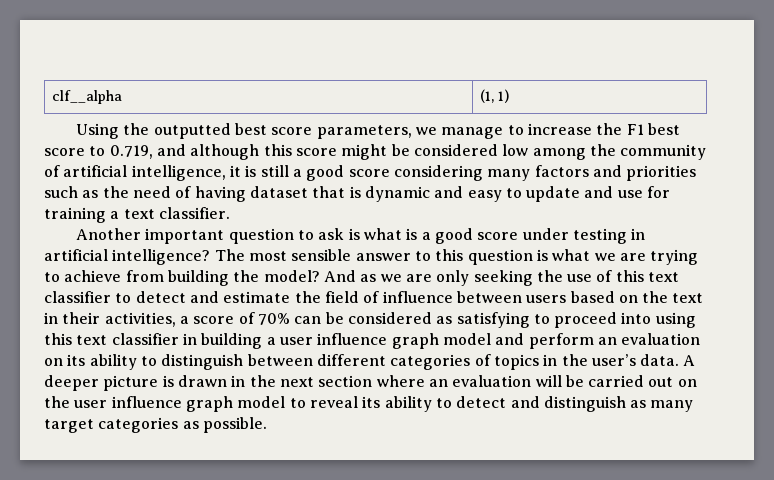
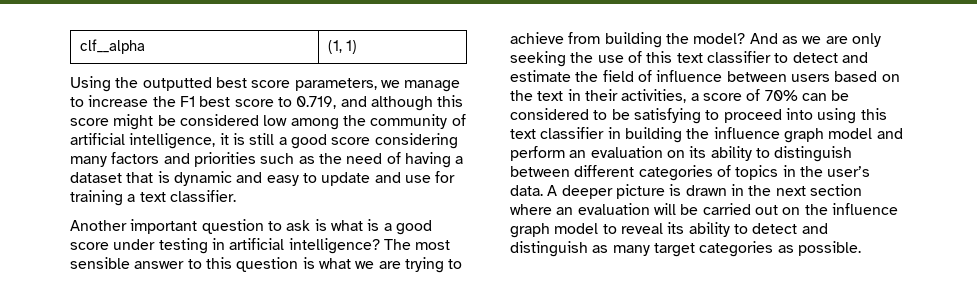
(246, 194) none -> [455,156,464,164] a
[436,316,453,324] as -> [593,109,630,120] to be
[266,337,313,345] a user -> [686,128,710,139] the
[74,400,108,408] user -> (828, 209) none

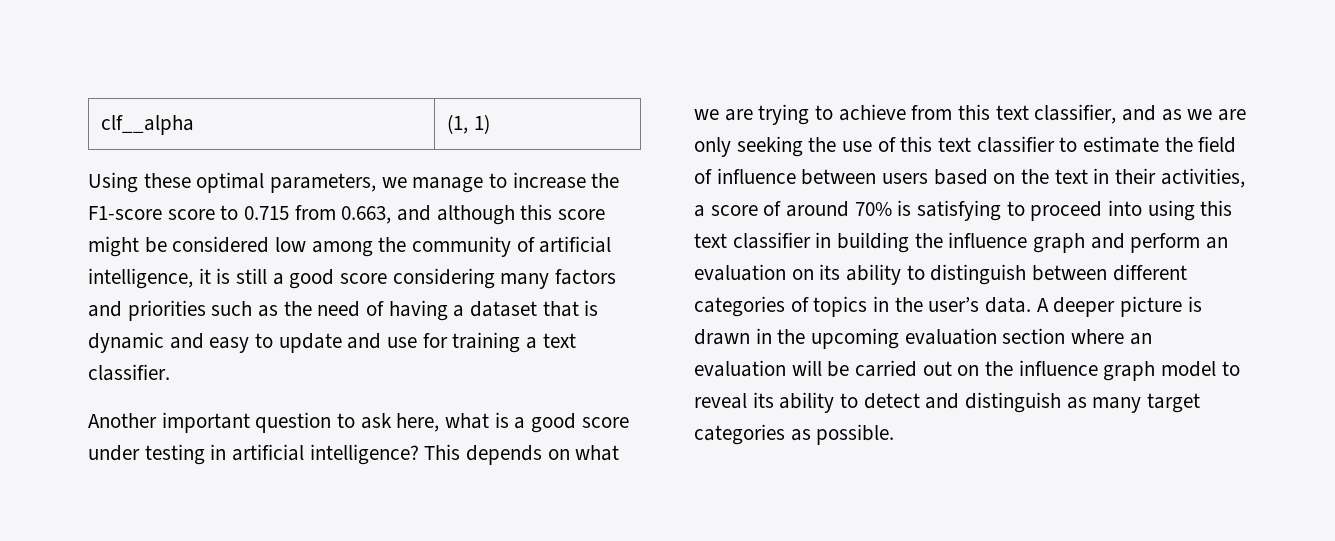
[115,77,291,91] the outputted best score -> [143,172,265,193] these optimal
[179,96,337,109] F1 best score to 0.719, -> [88,205,392,224] F1-score score to 0.715 from 0.663,
[314,219,327,231] is -> [396,413,440,432] here,
[383,239,451,250] [70,257,315,272] The most sensible answer to this question is -> [424,444,570,465] This depends on
[604,32,778,48] building the model? And -> [958,104,1157,124] this text classifier, and
[792,52,868,63] detect and -> (1078, 144) none
[764,90,850,101] [510,108,630,120] 70% can be considered to be -> [786,200,912,217] around 70% is
[828,128,873,139] model -> (1086, 243) none
[775,186,806,196] next -> [811,328,997,349] upcoming evaluation

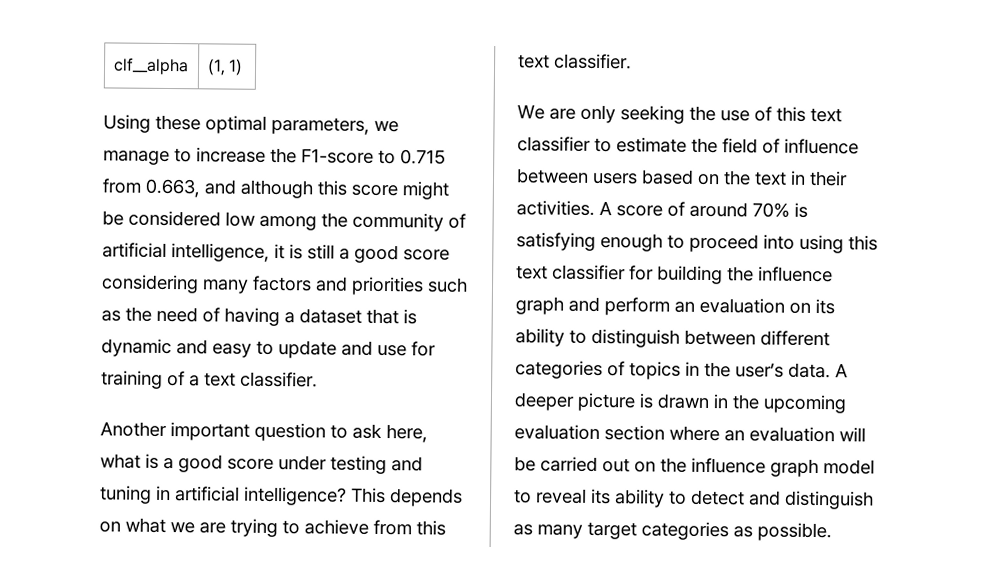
[167,209,215,220] score -> (374, 156) none
(521, 342) none -> [167,371,185,387] of
(205, 454) none -> [391,456,423,472] [99,485,152,504] and tuning
[1034,104,1213,124] classifier, and as we -> [554,53,632,70] [517,104,545,120] classifier. // We
[1160,168,1245,188] [694,205,705,217] activities, a -> [516,200,612,216] activities. A
(1002, 210) none -> [600,233,663,252] enough
[815,232,832,248] in -> [629,265,654,281] for

